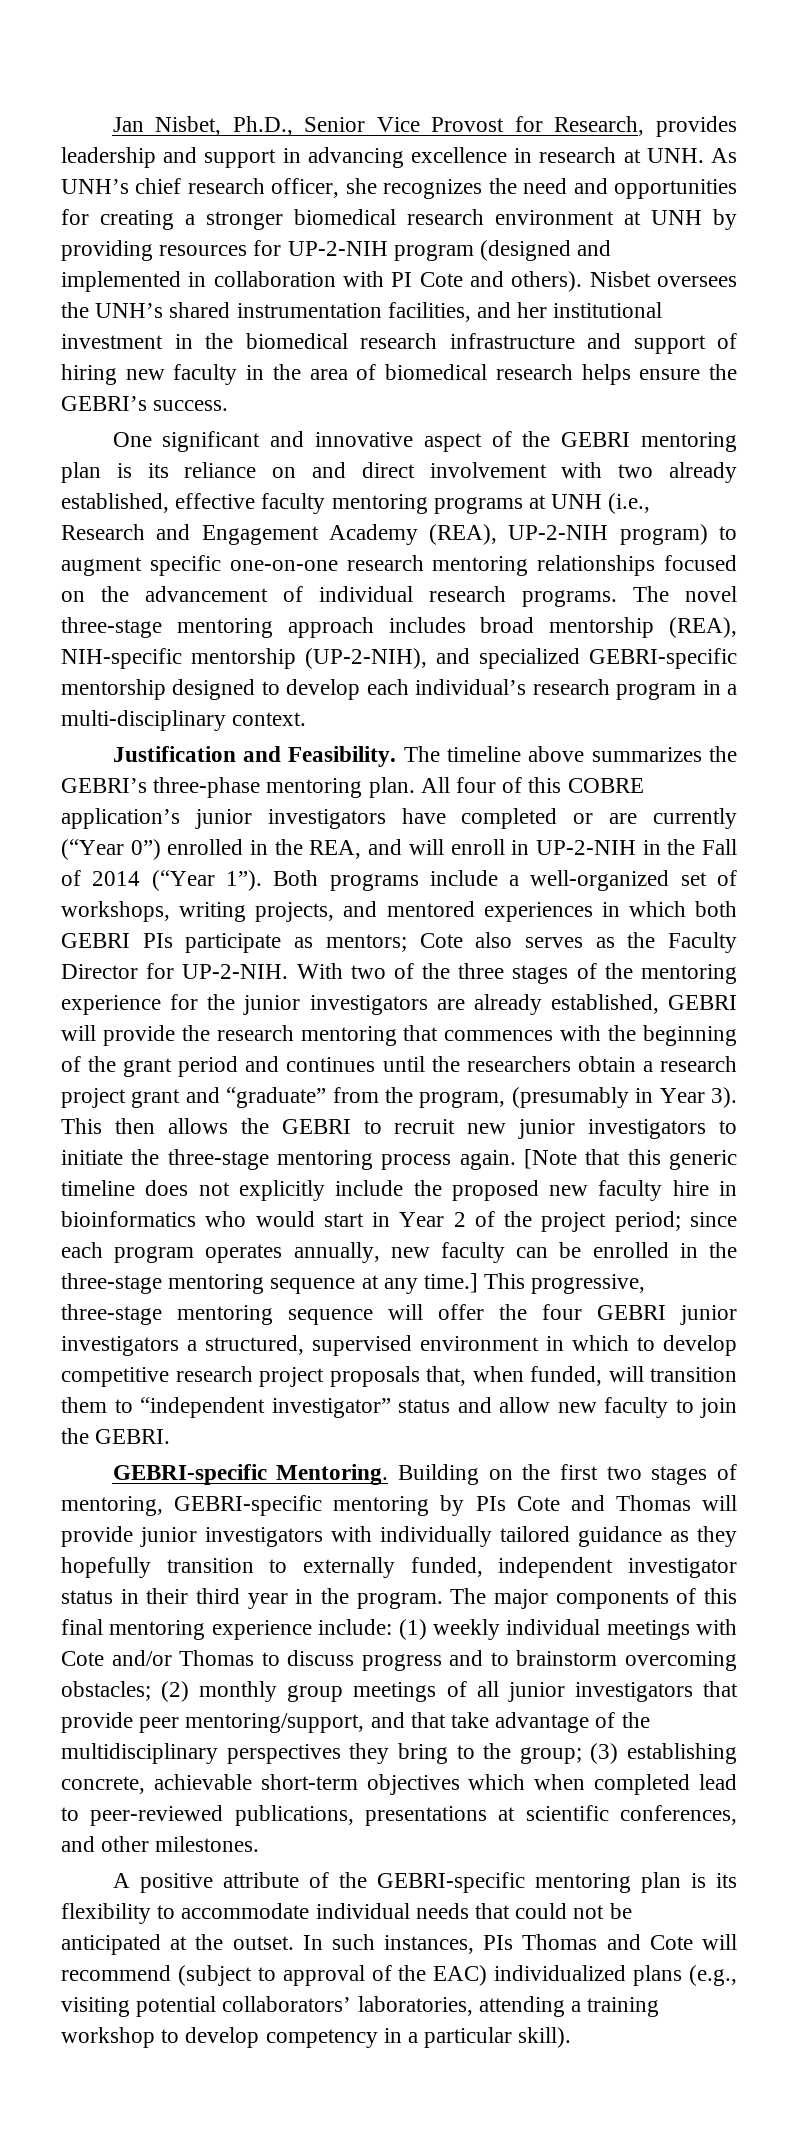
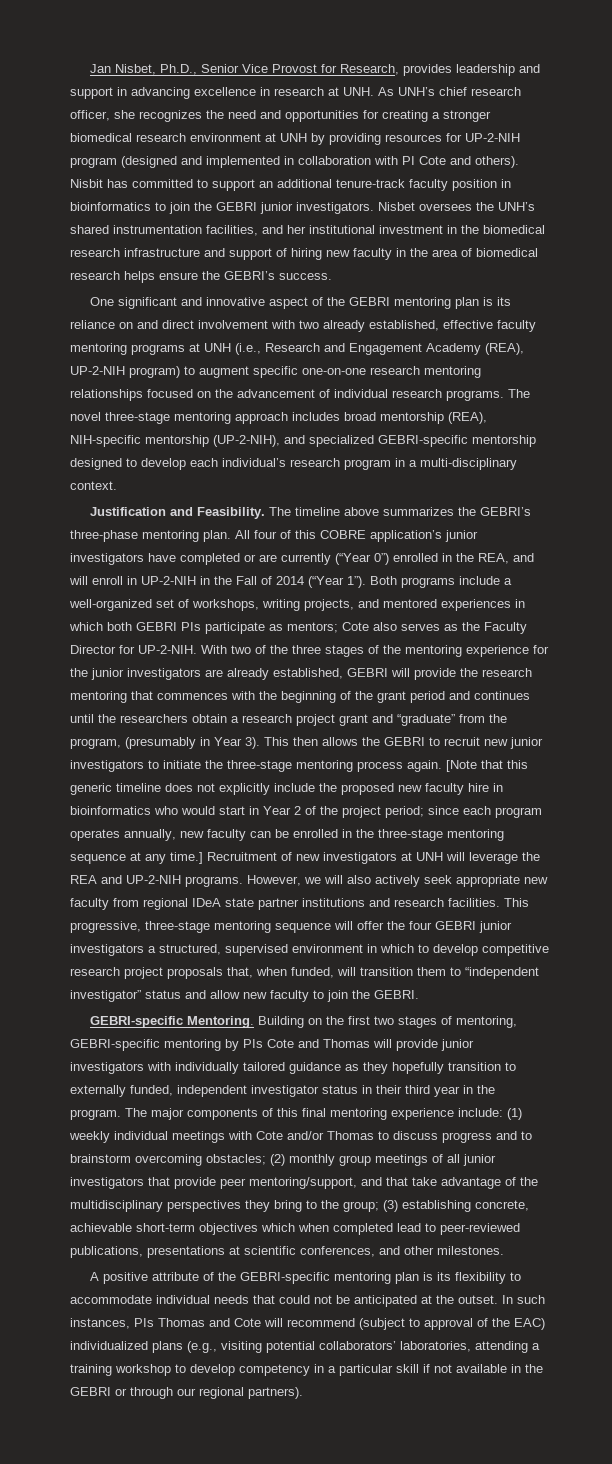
(583, 281) none -> [70,179,511,191] [70,202,374,214] Nisbit has committed to support an additional tenure-track faculty position in bioinformatics to join the GEBRI junior investigators.
(479, 1283) none -> [207,852,540,864] [70,875,548,887] [70,898,500,910] Recruitment of new investigators at UNH will leverage the REA and UP-2-NIH programs. However, we will also actively seek appropriate new faculty from regional IDeA state partner institutions and research facilities.
[518,2027,572,2048] skill). -> [396,1364,543,1373] [70,1387,303,1399] skill if not available in the GEBRI or through our regional partners).

